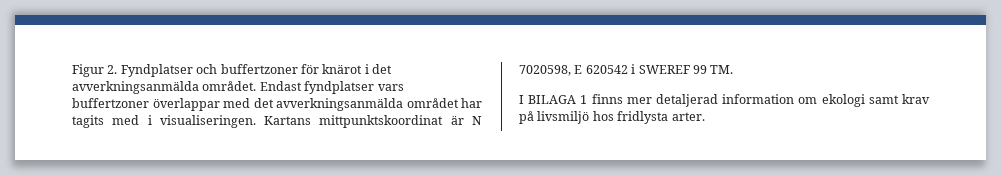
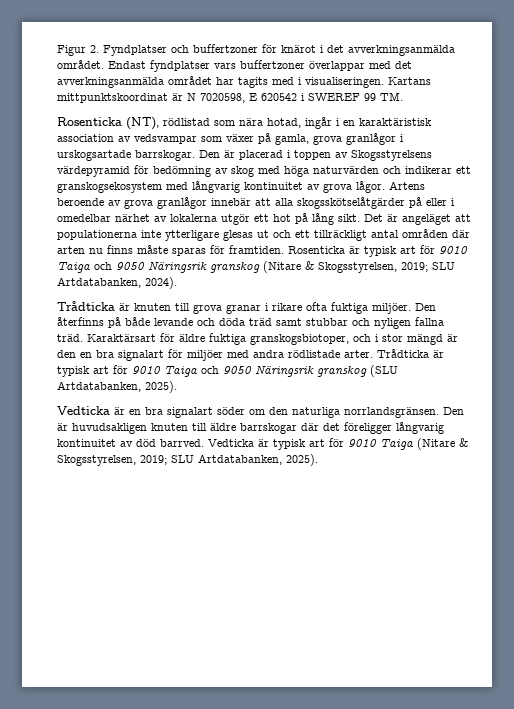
[519,94,930,107] [519,111,705,124] I BILAGA 1 finns mer detaljerad information om ekologi samt krav på livsmiljö hos fridlysta arter. -> [57,117,432,130] [57,133,404,145] [57,150,432,161] [57,165,471,177] [57,181,425,193] [57,197,455,209] [57,213,471,225] [57,229,470,241] [57,245,468,257] [57,261,455,273] [57,277,177,289] [57,301,436,314] [57,317,444,329] [57,333,458,345] [57,349,444,361] [57,365,398,377] [57,381,177,393] [57,406,464,418] [57,422,444,434] [57,438,468,450] [57,454,318,466] Rosenticka (NT), rödlistad som nära hotad, ingår i en karaktäristisk association av vedsvampar som växer på gamla, grova granlågor i urskogsartade barrskogar. Den är placerad i toppen av Skogsstyrelsens värdepyramid för bedömning av skog med höga naturvärden och indikerar ett granskogsekosystem med långvarig kontinuitet av grova lågor. Artens beroende av grova granlågor innebär att alla skogsskötselåtgärder på eller i omedelbar närhet av lokalerna utgör ett hot på lång sikt. Det är angeläget att populationerna inte ytterligare glesas ut och ett tillräckligt antal områden där arten nu finns måste sparas för framtiden. Rosenticka är typisk art för 9010 Taiga och 9050 Näringsrik granskog (Nitare & Skogsstyrelsen, 2019; SLU Artdatabanken, 2024). // Trådticka är knuten till grova granar i rikare ofta fuktiga miljöer. Den återfinns på både levande och döda träd samt stubbar och nyligen fallna träd. Karaktärsart för äldre fuktiga granskogsbiotoper, och i stor mängd är den en bra signalart för miljöer med andra rödlistade arter. Trådticka är typisk art för 9010 Taiga och 9050 Näringsrik granskog (SLU Artdatabanken, 2025). // Vedticka är en bra signalart söder om den naturliga norrlandsgränsen. Den är huvudsakligen knuten till äldre barrskogar där det föreligger långvarig kontinuitet av död barrved. Vedticka är typisk art för 9010 Taiga (Nitare & Skogsstyrelsen, 2019; SLU Artdatabanken, 2025).

